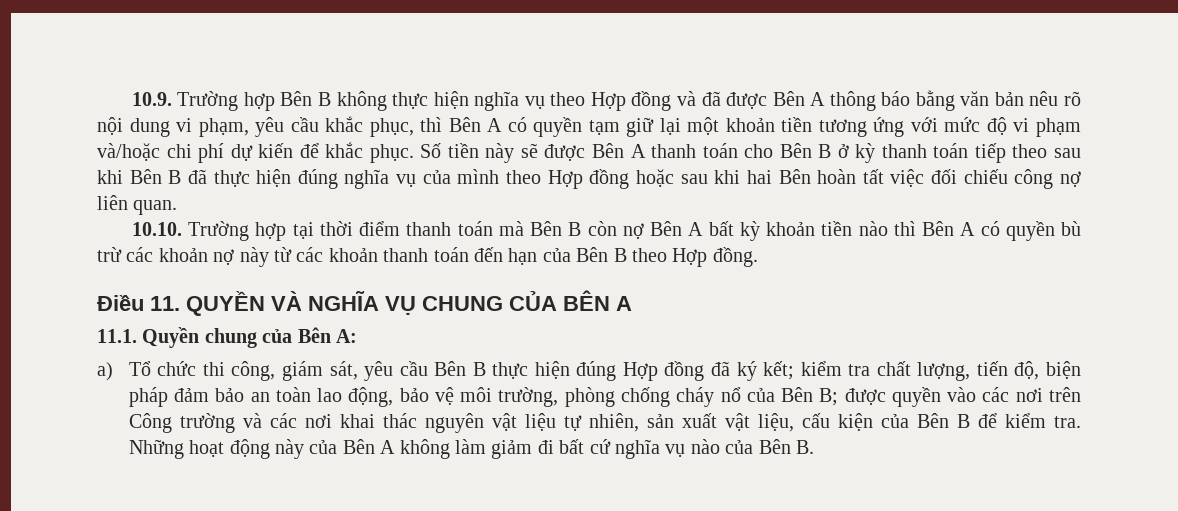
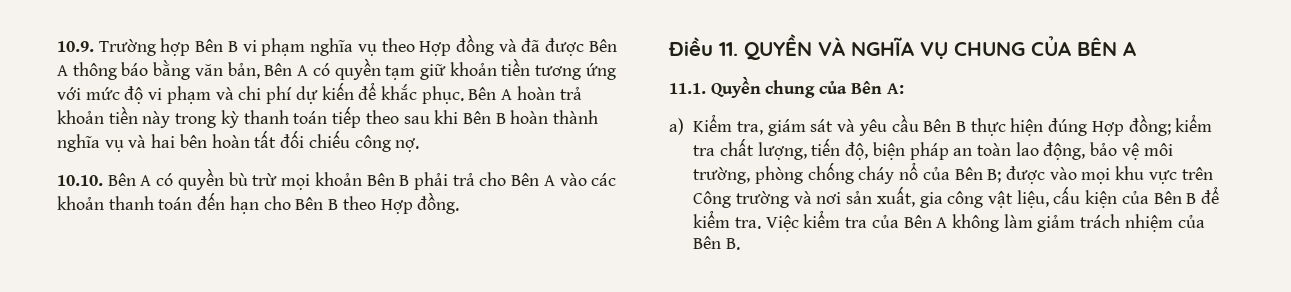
[336,91,469,111] không thực hiện -> [242,38,306,56] vi phạm
[994,91,1081,106] [97,116,443,137] bản nêu rõ nội dung vi phạm, yêu cầu khắc phục, thì -> [227,62,260,79] bản,
[659,117,720,135] lại một -> (446, 72) none
[97,143,160,161] và/hoặc -> [215,87,234,100] và
[420,143,849,163] Số tiền này sẽ được Bên A thanh toán cho Bên B ở -> [468,86,582,100] [57,106,217,128] Bên A hoàn trả khoản tiền này trong
[187,169,811,189] đã thực hiện đúng nghĩa vụ của mình theo Hợp đồng hoặc sau khi hai Bên -> [510,110,599,124] [57,134,207,152] hoàn thành nghĩa vụ và hai bên
[890,169,925,187] việc -> (277, 139) none
[1059,171,1081,187] [97,195,178,215] [131,221,916,241] nợ liên quan. // 10.10. Trường hợp tại thời điểm thanh toán mà Bên B còn nợ Bên A bất kỳ khoản tiền nào thì -> [395,138,420,152] [57,175,103,186] nợ. // 10.10.
[126,247,292,267] các khoản nợ này từ -> [281,172,587,190] mọi khoản Bên B phải trả cho Bên A vào
[542,248,571,262] của -> [263,196,291,210] cho
[128,361,358,381] Tổ chức thi công, giám sát, -> [693,114,856,136] Kiểm tra, giám sát và
[664,361,795,381] đồng đã ký kết; -> [1128,114,1171,136] đồng;
[174,388,245,402] đảm bảo -> (949, 151) none
[891,387,1082,407] [128,413,717,433] quyền vào các nơi trên Công trường và các nơi khai thác nguyên vật liệu tự nhiên, sản xuất -> [1049,166,1213,184] [693,186,984,208] vào mọi khu vực trên Công trường và nơi sản xuất, gia công
[128,439,304,459] Những hoạt động này -> [765,210,868,232] Việc kiểm tra
[537,439,720,459] đi bất cứ nghĩa vụ nào -> [1080,214,1173,232] trách nhiệm

